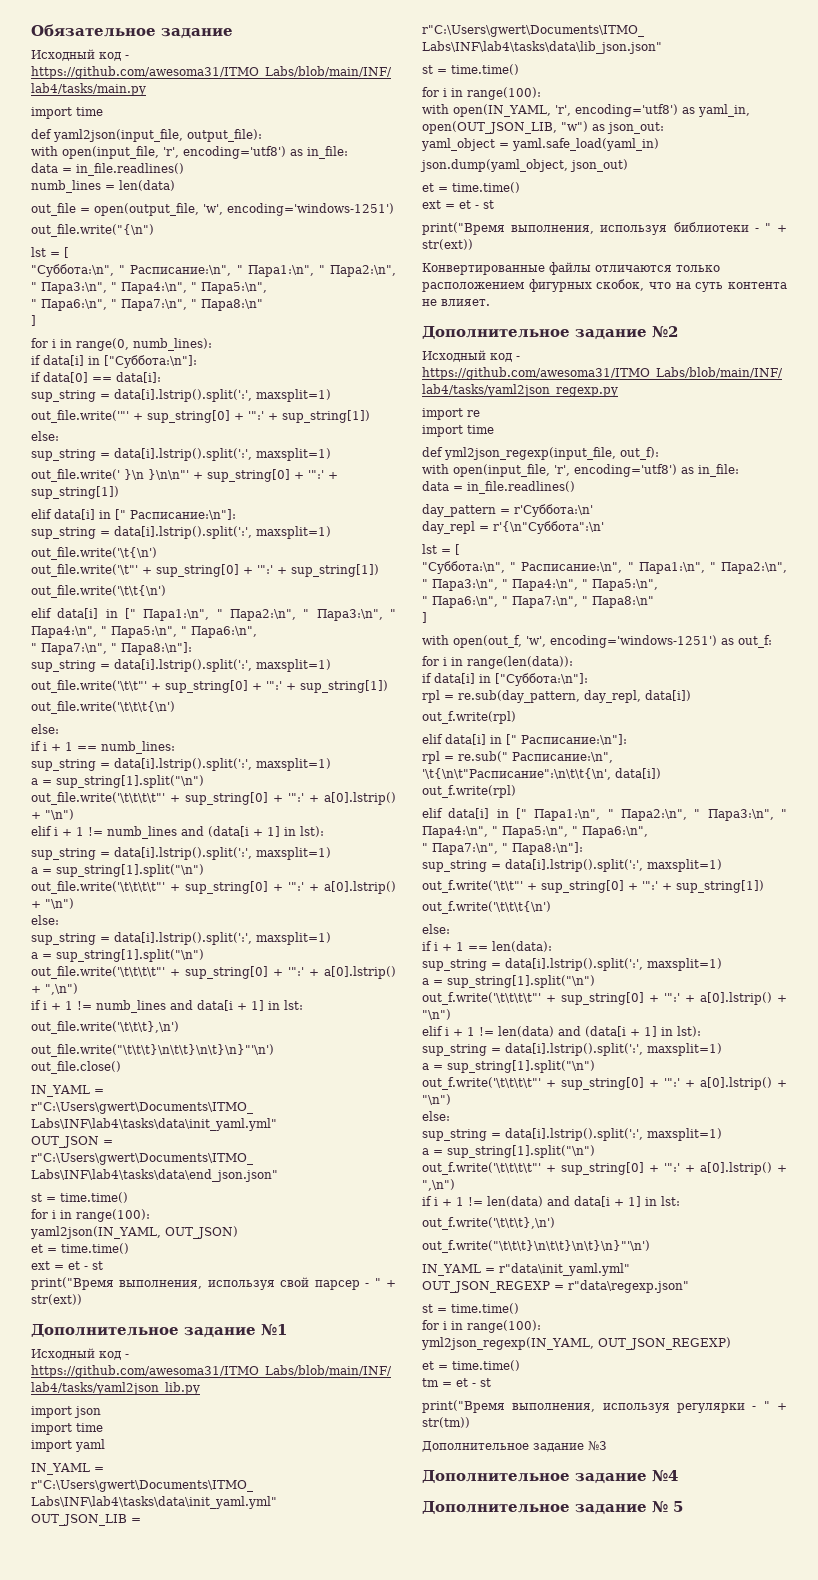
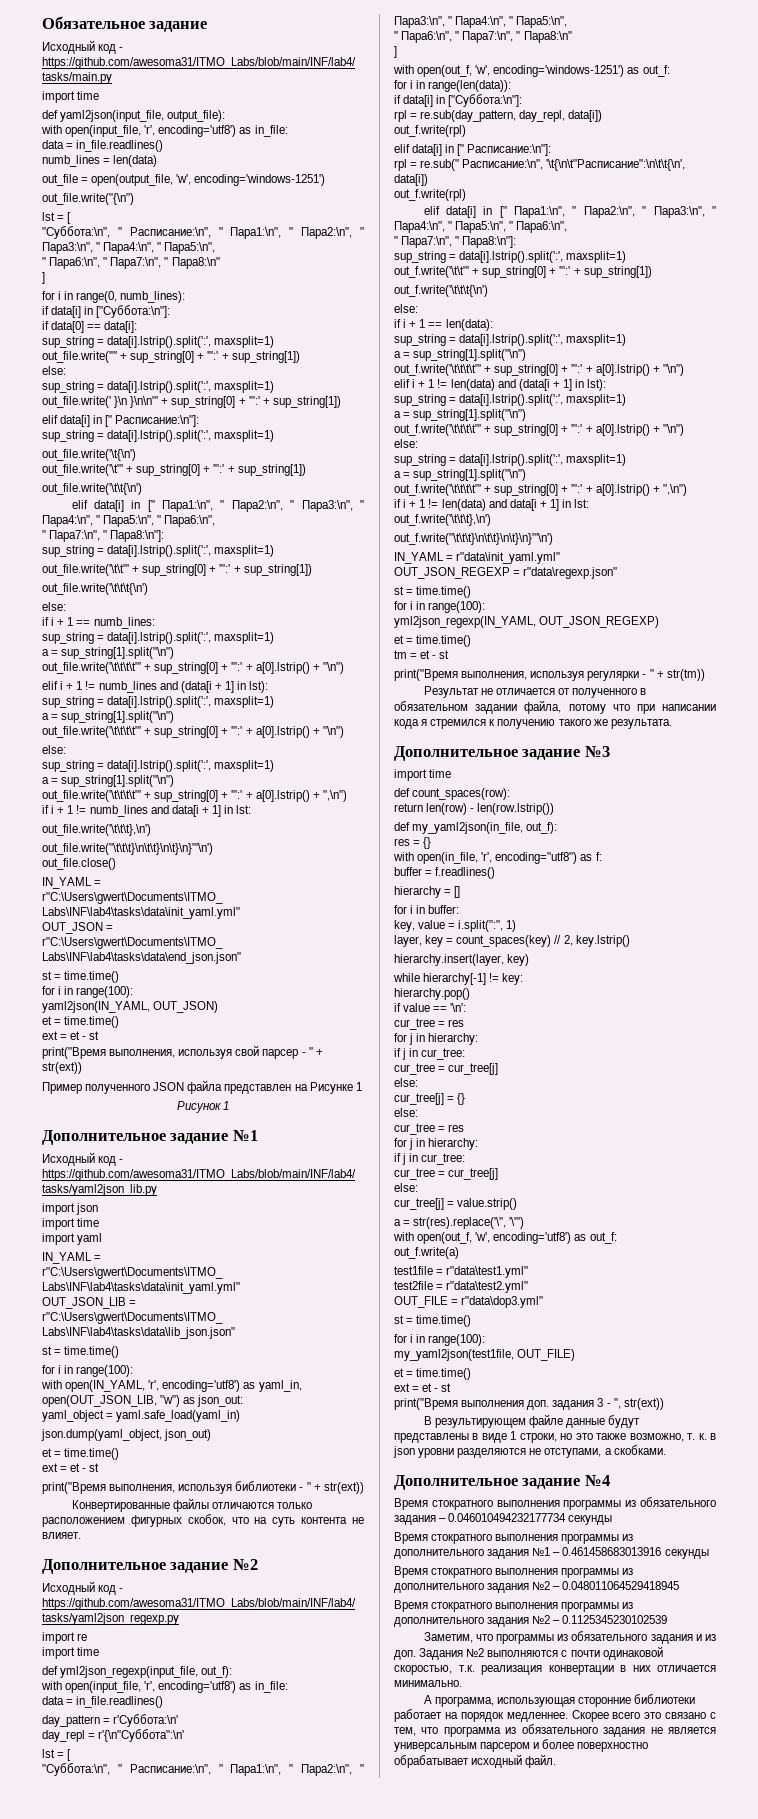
(82, 1299) none -> [42,1080,362,1094] [176,1101,230,1113] // Пример полученного JSON файла представлен на Рисунке 1 // Рисунок 1
[422,1441,607,1452] [422,1470,678,1484] [422,1501,683,1515] Дополнительное задание №3 // Дополнительное задание №4 // Дополнительное задание № 5 -> [423,686,647,698] [394,700,716,714] [394,719,672,729] [394,745,610,761] [394,769,452,781] [394,788,511,800] [394,803,555,815] [394,822,558,834] [394,837,432,849] [393,852,602,864] [394,867,496,879] [394,886,461,898] [394,905,460,914] [394,920,517,932] [394,935,630,947] [394,954,530,966] [393,973,524,985] [394,988,470,1000] [394,1003,467,1012] [394,1018,465,1030] [394,1033,479,1045] [394,1048,466,1060] [394,1063,499,1075] [394,1078,418,1087] [394,1093,466,1105] [394,1108,418,1117] [394,1123,465,1135] [394,1138,479,1150] [394,1153,466,1165] [394,1168,499,1180] [394,1183,418,1192] [394,1198,518,1210] [394,1217,525,1229] [393,1232,617,1244] [394,1247,459,1259] [394,1266,529,1278] [394,1281,529,1293] [394,1296,544,1308] [394,1315,472,1327] [394,1334,486,1346] [394,1349,576,1361] [394,1368,472,1380] [394,1383,452,1392] [394,1398,664,1410] [423,1414,640,1428] [394,1431,716,1443] [393,1445,666,1458] [394,1474,610,1490] [394,1497,716,1510] [394,1513,613,1525] [394,1532,634,1544] [394,1547,709,1559] [394,1566,634,1578] [394,1581,680,1593] [394,1600,634,1612] [394,1615,668,1627] [423,1631,716,1644] [394,1646,663,1660] [394,1665,716,1675] [394,1680,462,1687] [423,1694,695,1707] [394,1709,716,1722] [394,1724,716,1737] [394,1739,649,1752] [394,1754,557,1768] Результат не отличается от полученного в обязательном задании файла, потому что при написании кода я стремился к получению такого же результата. // Дополнительное задание №3 // import time // def count_spaces(row): // return len(row) - len(row.lstrip()) // def my_yaml2json(in_file, out_f): // res = {} // with open(in_file, 'r', encoding="utf8") as f: // buffer = f.readlines() // hierarchy = [] // for i in buffer: // key, value = i.split(":", 1) // layer, key = count_spaces(key) // 2, key.lstrip() // hierarchy.insert(layer, key) // while hierarchy[-1] != key: // hierarchy.pop() // if value == '\n': // cur_tree = res // for j in hierarchy: // if j in cur_tree: // cur_tree = cur_tree[j] // else: // cur_tree[j] = {} // else: // cur_tree = res // for j in hierarchy: // if j in cur_tree: // cur_tree = cur_tree[j] // else: // cur_tree[j] = value.strip() // a = str(res).replace('\'', '\"') // with open(out_f, 'w', encoding='utf8') as out_f: // out_f.write(a) // test1file = r"data\test1.yml" // test2file = r"data\test2.yml" // OUT_FILE = r"data\dop3.yml" // st = time.time() // for i in range(100): // my_yaml2json(test1file, OUT_FILE) // et = time.time() // ext = et - st // print("Время выполнения доп. задания 3 - ", str(ext)) // В результирующем файле данные будут представлены в виде 1 строки, но это также возможно, т. к. в json уровни разделяются не отступами, а скобками. // Дополнительное задание №4 // Время стократного выполнения программы из обязательного задания – 0.046010494232177734 секунды // Время стократного выполнения программы из дополнительного задания №1 – 0.461458683013916 секунды // Время стократного выполнения программы из дополнительного задания №2 – 0.048011064529418945 // Время стократного выполнения программы из дополнительного задания №2 – 0.1125345230102539 // Заметим, что программы из обязательного задания и из доп. Задания №2 выполняются с почти одинаковой скоростью, т.к. реализация конвертации в них отличается минимально. // А программа, использующая сторонние библиотеки работает на порядок медленнее. Скорее всего это связано с тем, что программа из обязательного задания не является универсальным парсером и более поверхностно обрабатывает исходный файл.

